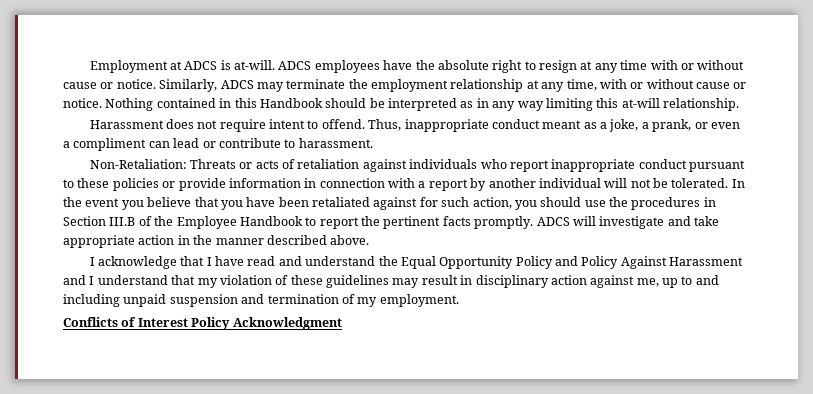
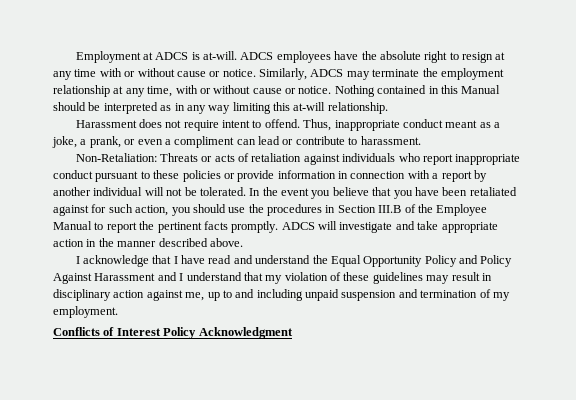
[259,98,323,108] Handbook -> [461,85,501,94] Manual
[239,216,303,226] Handbook -> [53,221,92,230] Manual

